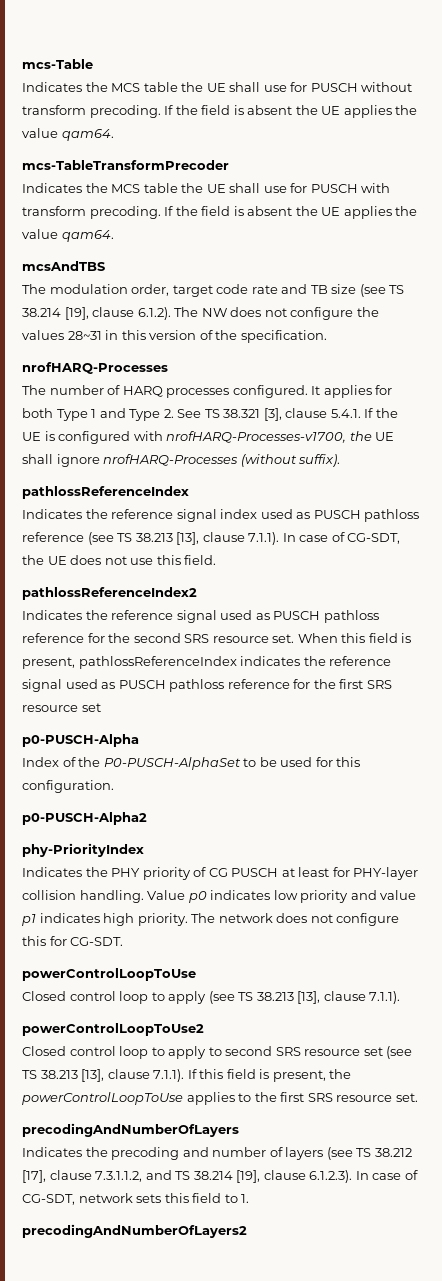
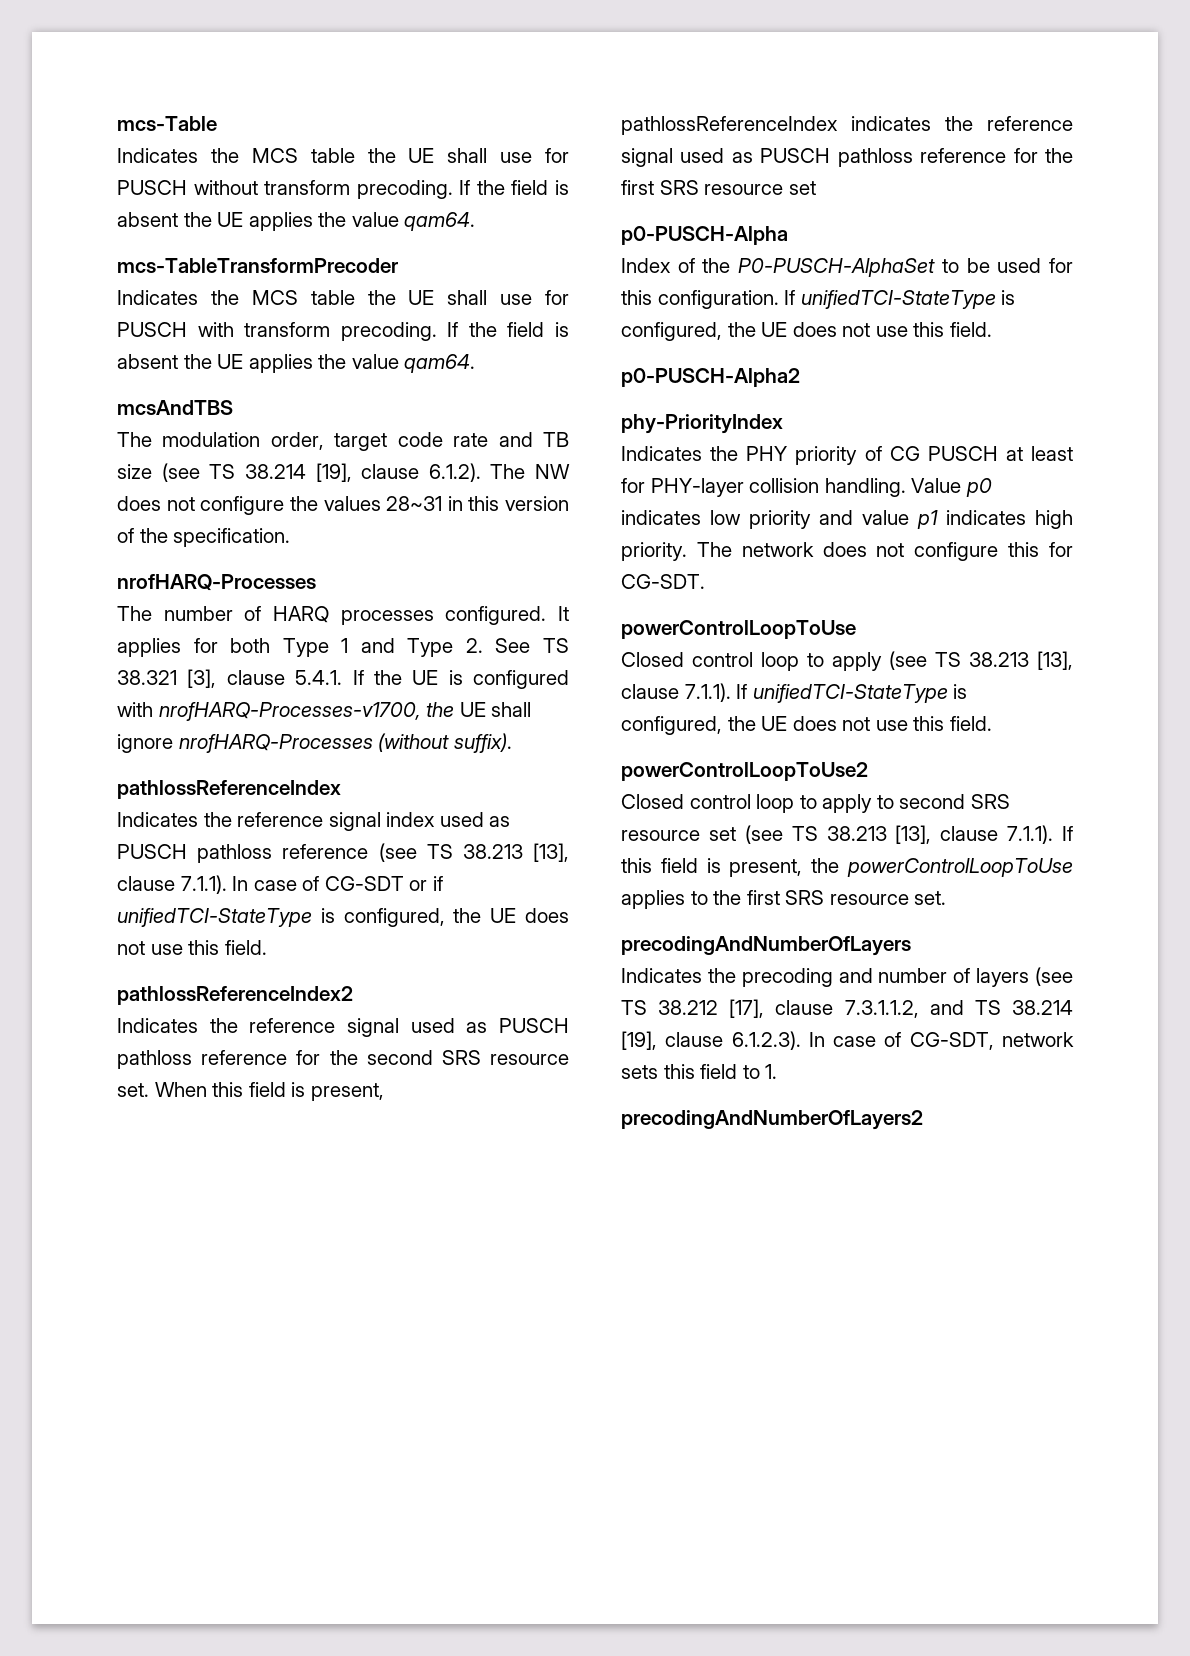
[347,533,401,544] CG-SDT, -> [324,876,443,891] [117,908,445,927] CG-SDT or if unifiedTCI-StateType is configured,
(114, 786) none -> [784,290,1016,309] [621,322,992,341] If unifiedTCI-StateType is configured, the UE does not use this field.
(401, 997) none -> [736,684,968,703] [621,716,992,735] If unifiedTCI-StateType is configured, the UE does not use this field.

